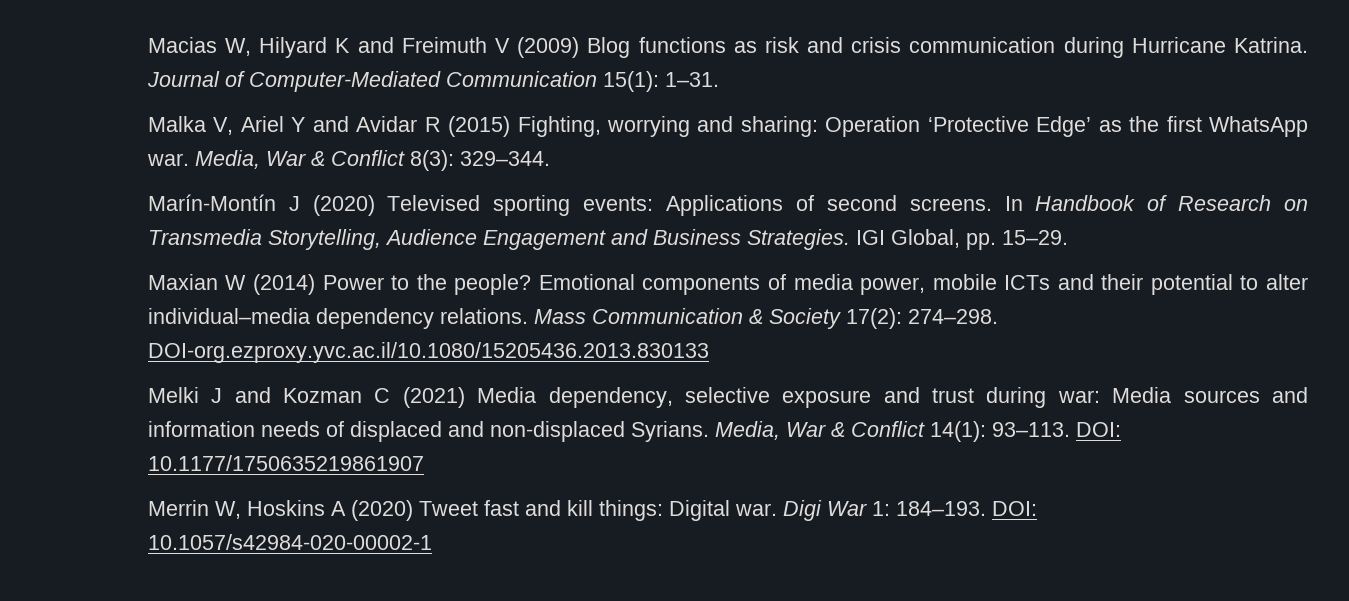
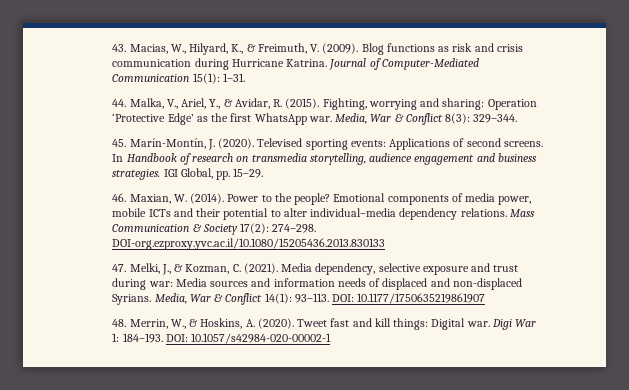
[147,37,580,58] Macias W, Hilyard K and Freimuth V (2009) -> [112,43,359,55] 43. Macias, W., Hilyard, K., & Freimuth, V. (2009).
[147,116,511,137] Malka V, Ariel Y and Avidar R (2015) -> [112,98,320,109] 44. Malka, V., Ariel, Y., & Avidar, R. (2015).
[147,194,375,216] Marín-Montín J (2020) -> [112,138,255,150] 45. Marín-Montín, J. (2020).
[1178,195,1308,211] [147,229,850,250] Research on Transmedia Storytelling, Audience Engagement and Business Strategies. -> [192,153,537,165] [112,169,161,180] research on transmedia storytelling, audience engagement and business strategies.
[147,274,316,295] Maxian W (2014) -> [112,193,225,204] 46. Maxian, W. (2014).
[147,387,465,408] Melki J and Kozman C (2021) -> [112,263,278,275] 47. Melki, J., & Kozman, C. (2021).
[147,500,413,521] Merrin W, Hoskins A (2020) -> [112,318,294,329] 48. Merrin, W., & Hoskins, A. (2020).

